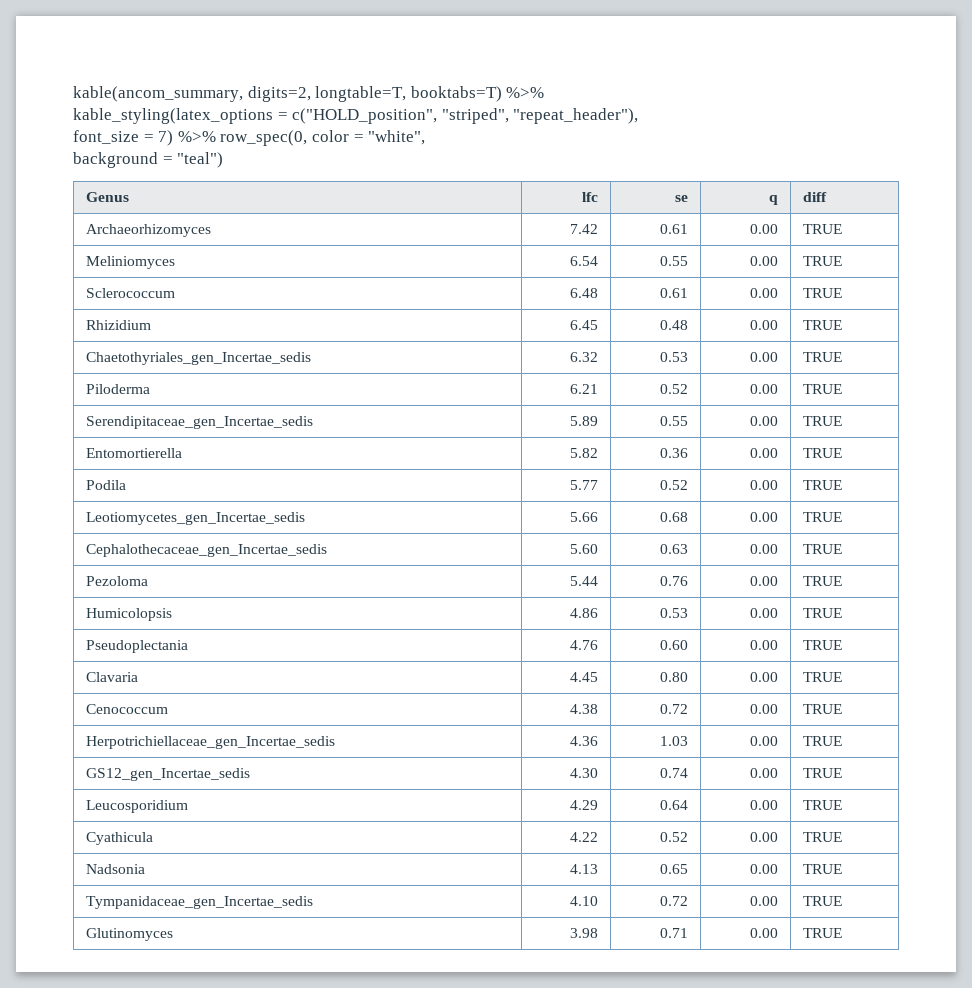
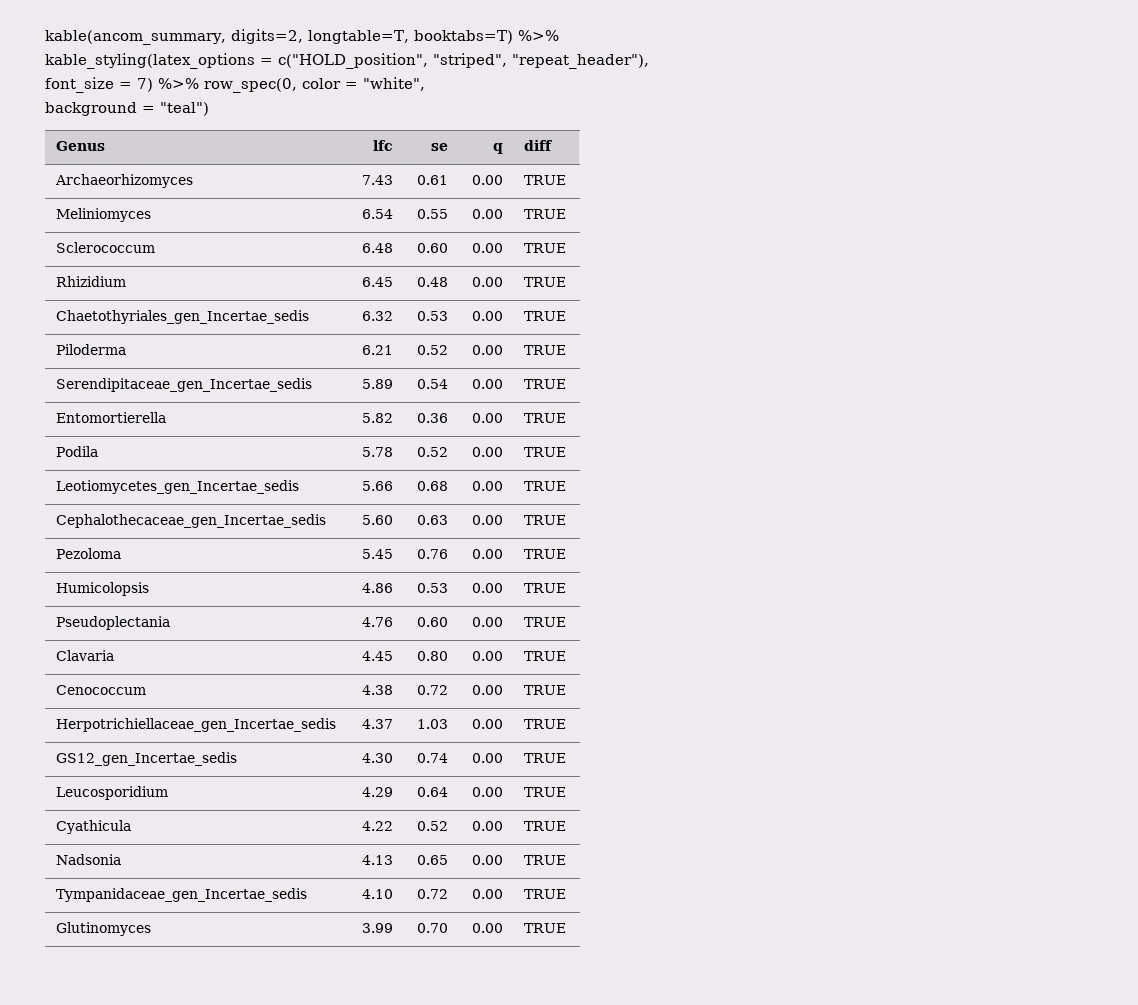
[569,224,598,234] 7.42 -> [361,175,393,185] 7.43
[659,288,688,298] 0.61 -> [416,243,448,253] 0.60
[659,416,688,426] 0.55 -> [416,379,448,389] 0.54
[569,480,598,490] 5.77 -> [361,447,393,457] 5.78
[569,576,598,586] 5.44 -> [361,549,393,559] 5.45
[569,736,598,746] 4.36 -> [361,719,393,729] 4.37
[569,928,598,938] [659,928,688,938] 3.98 | 0.71 -> [361,923,393,933] [416,923,448,933] 3.99 | 0.70

